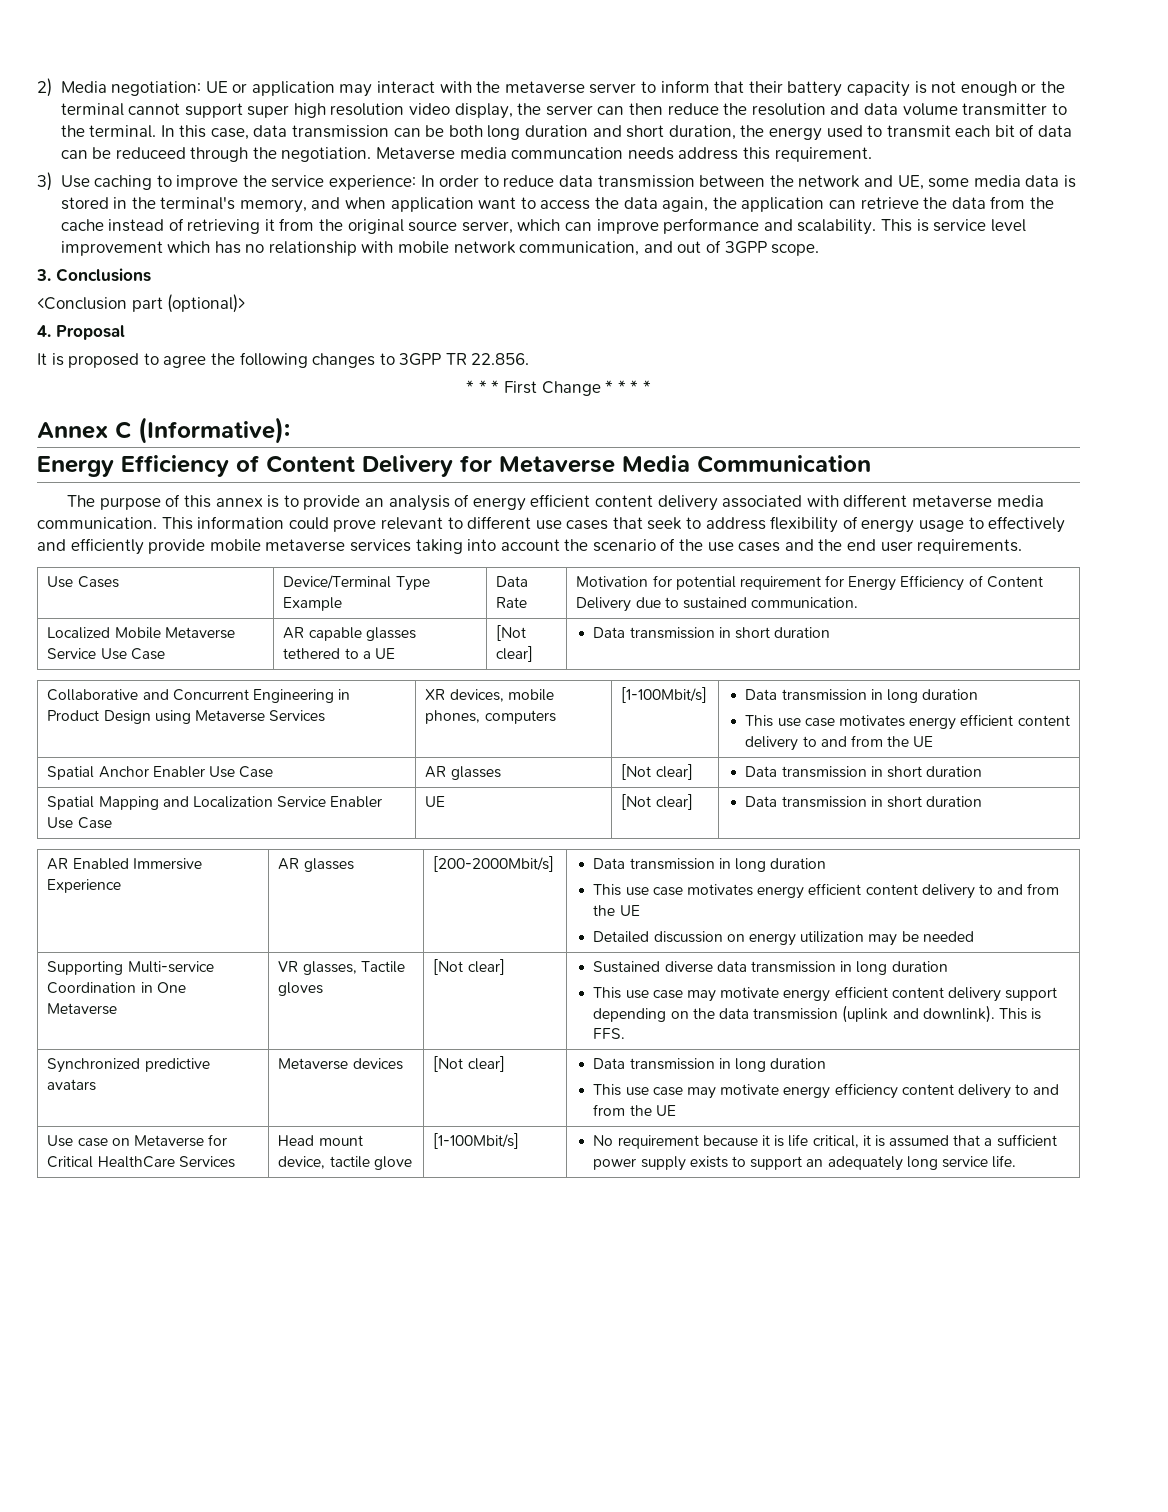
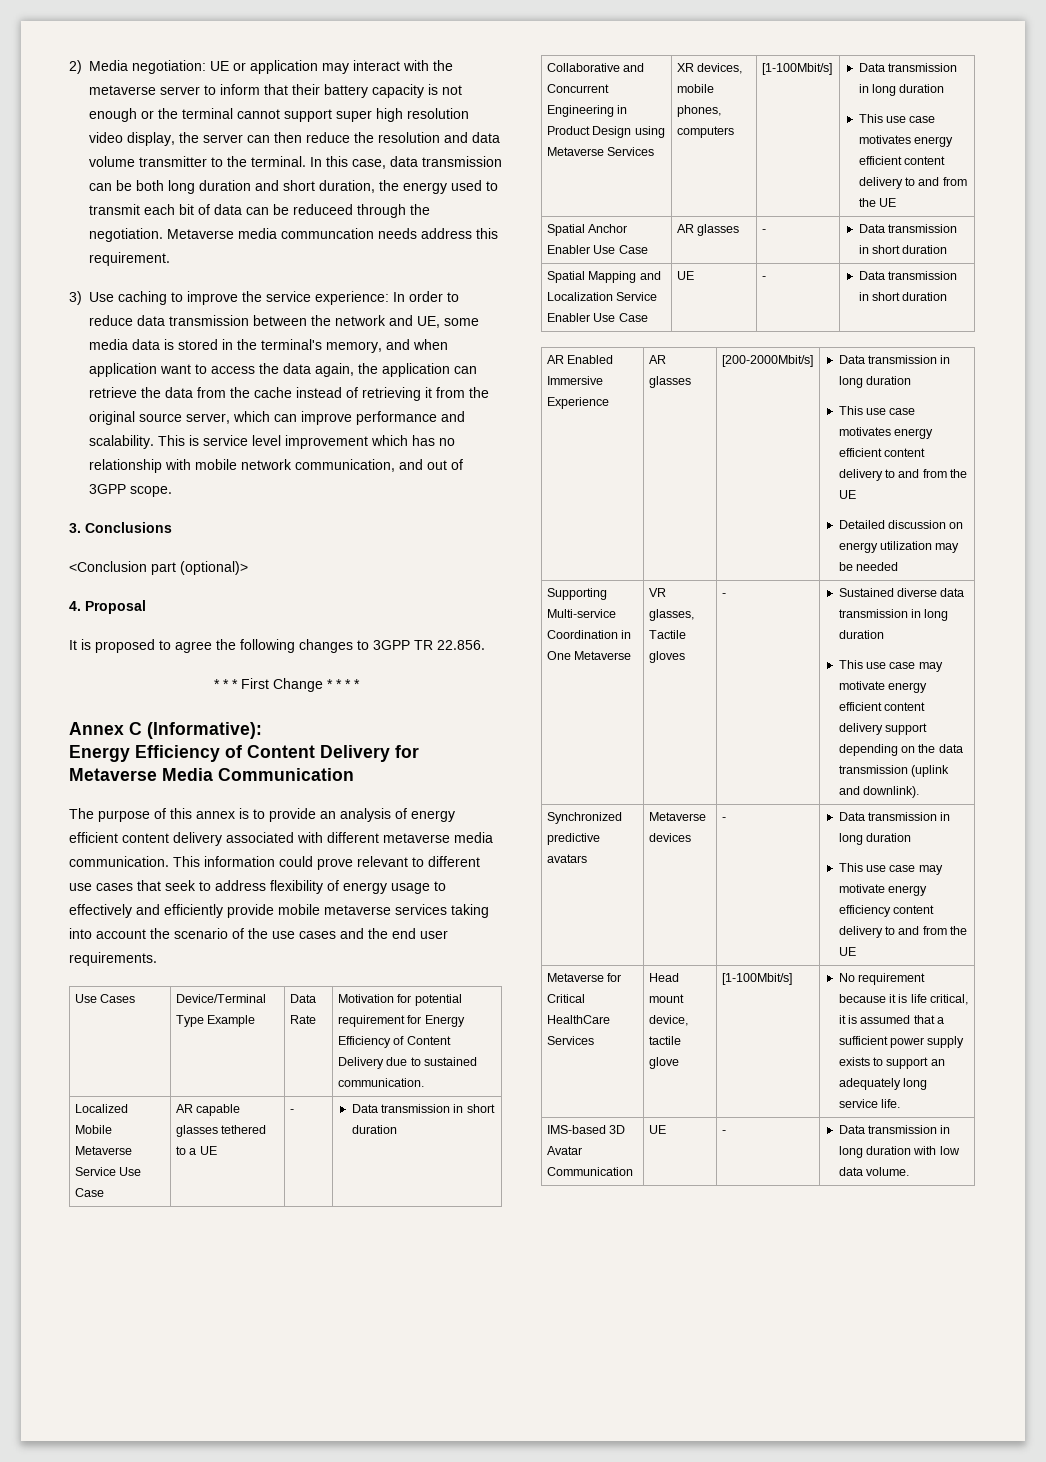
[496,625,527,641] [496,646,534,662] [Not clear] -> [289,1109,294,1113] -
[621,764,693,780] [Not clear] -> [761,229,766,233] -
[621,794,693,810] [Not clear] -> [761,276,766,280] -
[433,959,505,975] [Not clear] -> [721,593,726,597] -
[998,1008,1042,1020] [593,1028,626,1039] This is FFS. -> (919, 792) none
[433,1056,505,1072] [Not clear] -> [721,817,726,821] -
[47,1135,130,1147] Use case on -> (856, 951) none
(1017, 1161) none -> [546,1125,626,1134] [546,1146,582,1155] [546,1167,633,1176] [648,1125,666,1134] [721,1130,726,1134] [838,1125,951,1134] [838,1146,960,1158] [838,1167,909,1176] // IMS-based 3D Avatar Communication | UE | - | Data transmission in long duration with low data volume.

